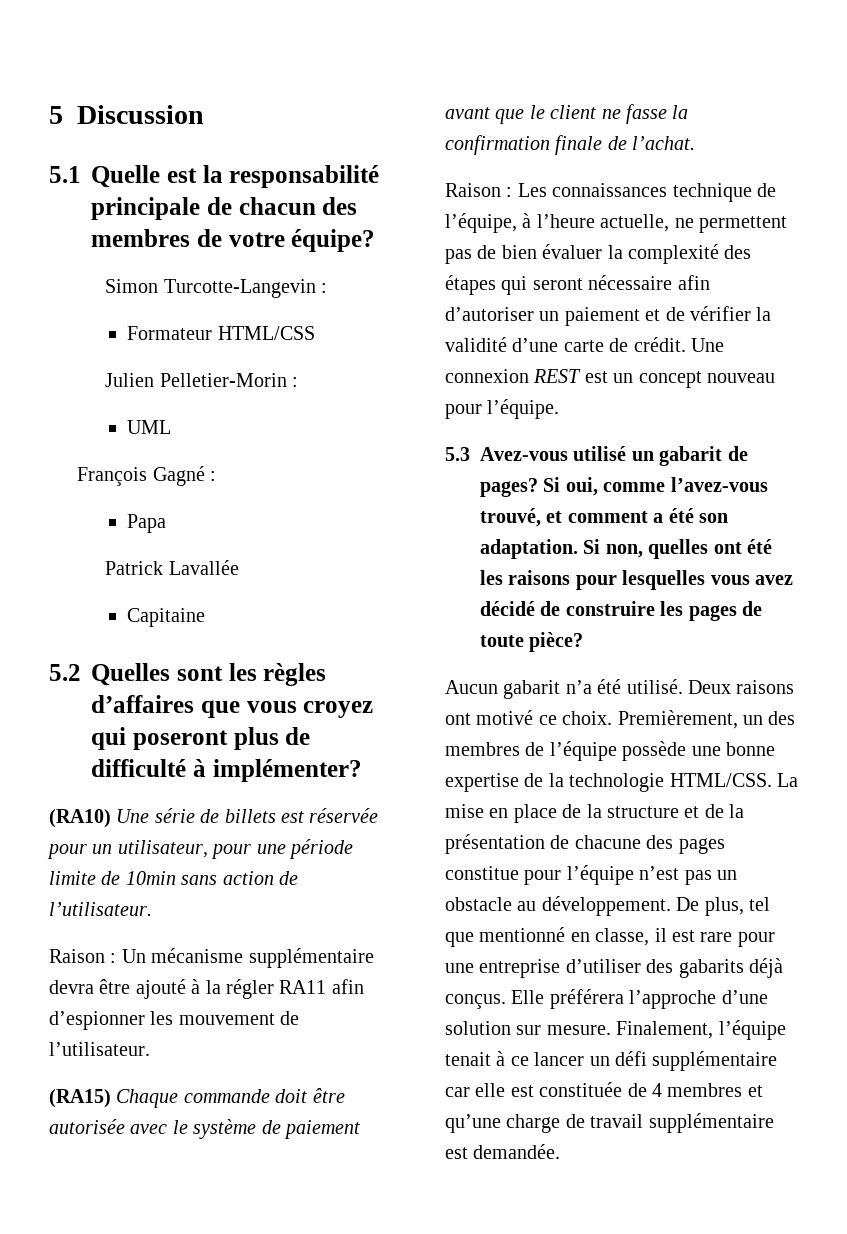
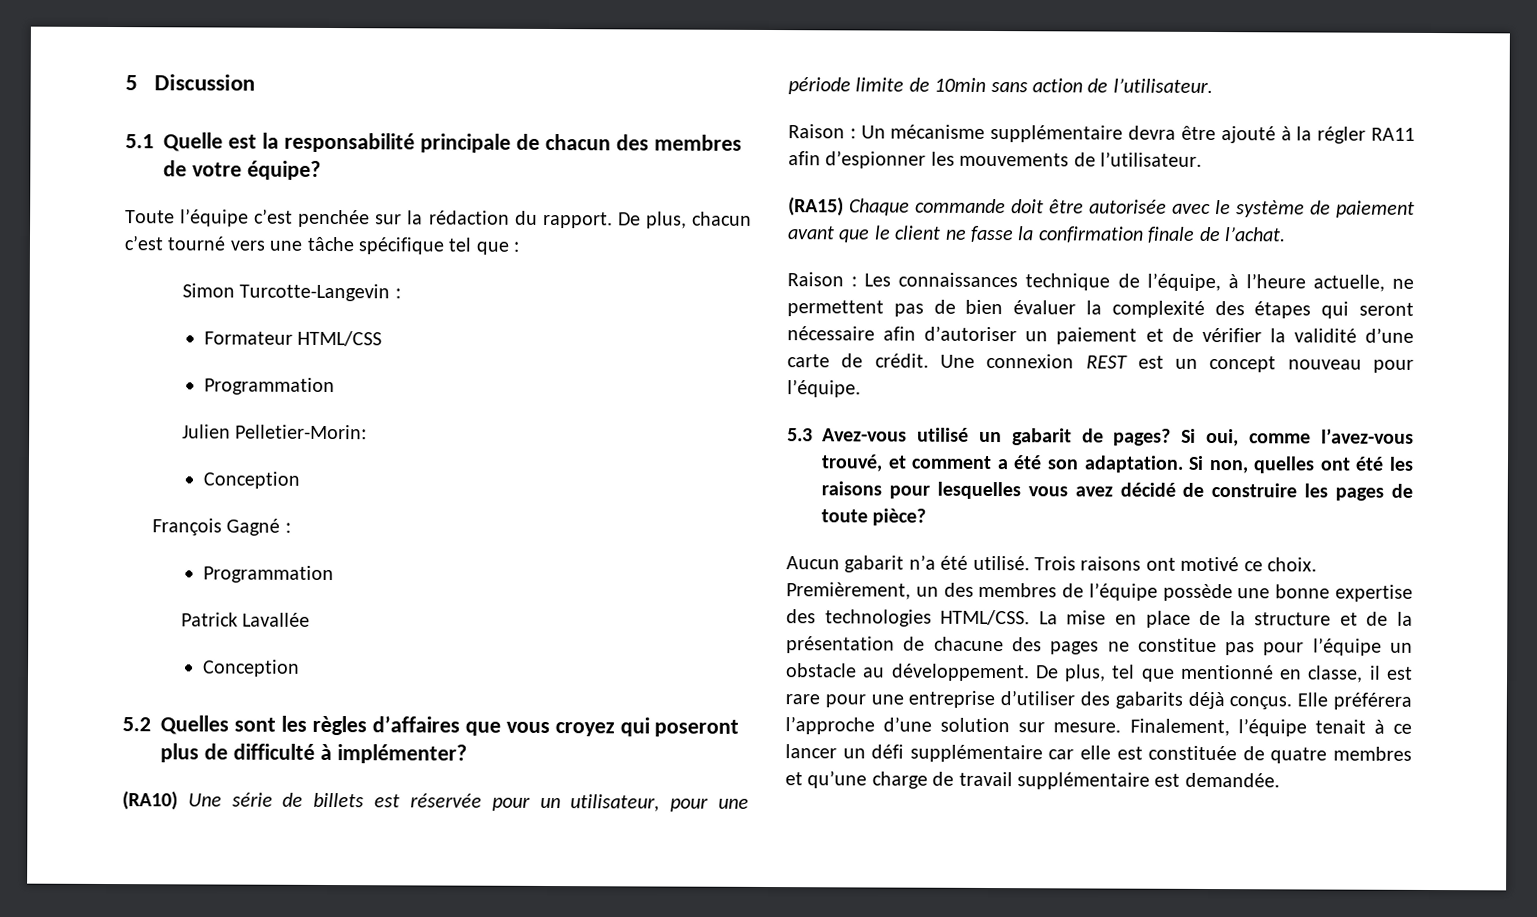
(376, 240) none -> [125,208,753,229] [124,235,520,255] // Toute l’équipe c’est penchée sur la rédaction du rapport. De plus, chacun c’est tourné vers une tâche spécifique tel que :
(315, 333) none -> [203,377,335,396] // Programmation
[159,373,299,387] [127,420,172,434] Pelletier-Morin : // UML -> [235,424,368,440] [202,471,300,489] Pelletier-Morin: // Conception
[127,514,167,533] Papa -> [202,565,334,584] Programmation
[127,608,206,627] Capitaine -> [202,659,300,677] Conception
[178,1013,275,1025] mouvement -> [959,152,1070,167] mouvements
[688,680,731,694] Deux -> [1034,556,1076,571] Trois
[524,773,665,792] de la technologie -> [786,609,932,627] des technologies
[445,865,712,885] constitue pour l’équipe n’est pas -> [1107,637,1382,656] ne constitue pas pour l’équipe
[652,1083,662,1097] 4 -> [1270,747,1328,764] quatre

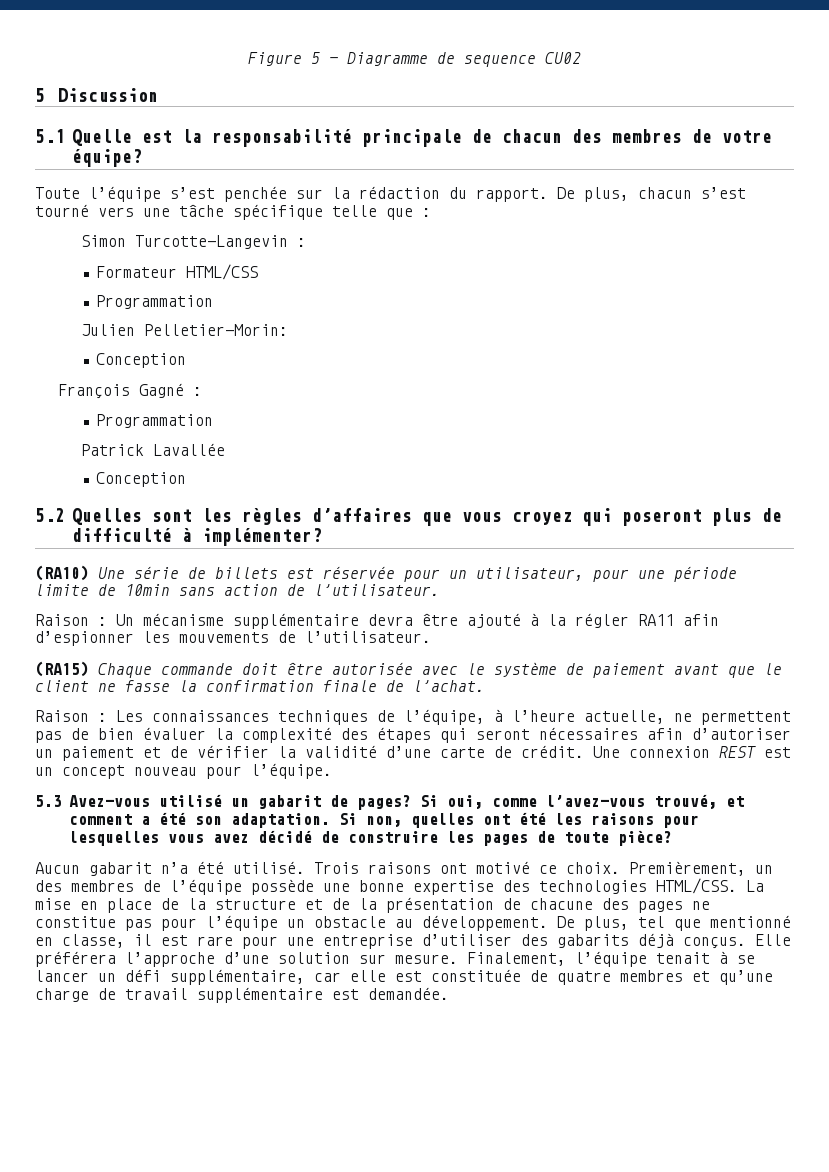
(125, 83) none -> [248,52,581,67] Figure 5 – Diagramme de sequence CU02 //
[254,208,294,224] c’est -> [170,187,215,199] s’est
[124,235,164,251] c’est -> [701,187,746,199] s’est
[448,237,472,252] tel -> [332,205,377,217] telle
[1025,273,1111,291] technique -> [278,710,368,725] techniques
[787,326,875,341] nécessaire -> [539,727,638,740] nécessaires
[1393,723,1412,734] ce -> [737,955,755,964] se
[909,744,1043,763] supplémentaire -> [170,969,305,985] supplémentaire,

